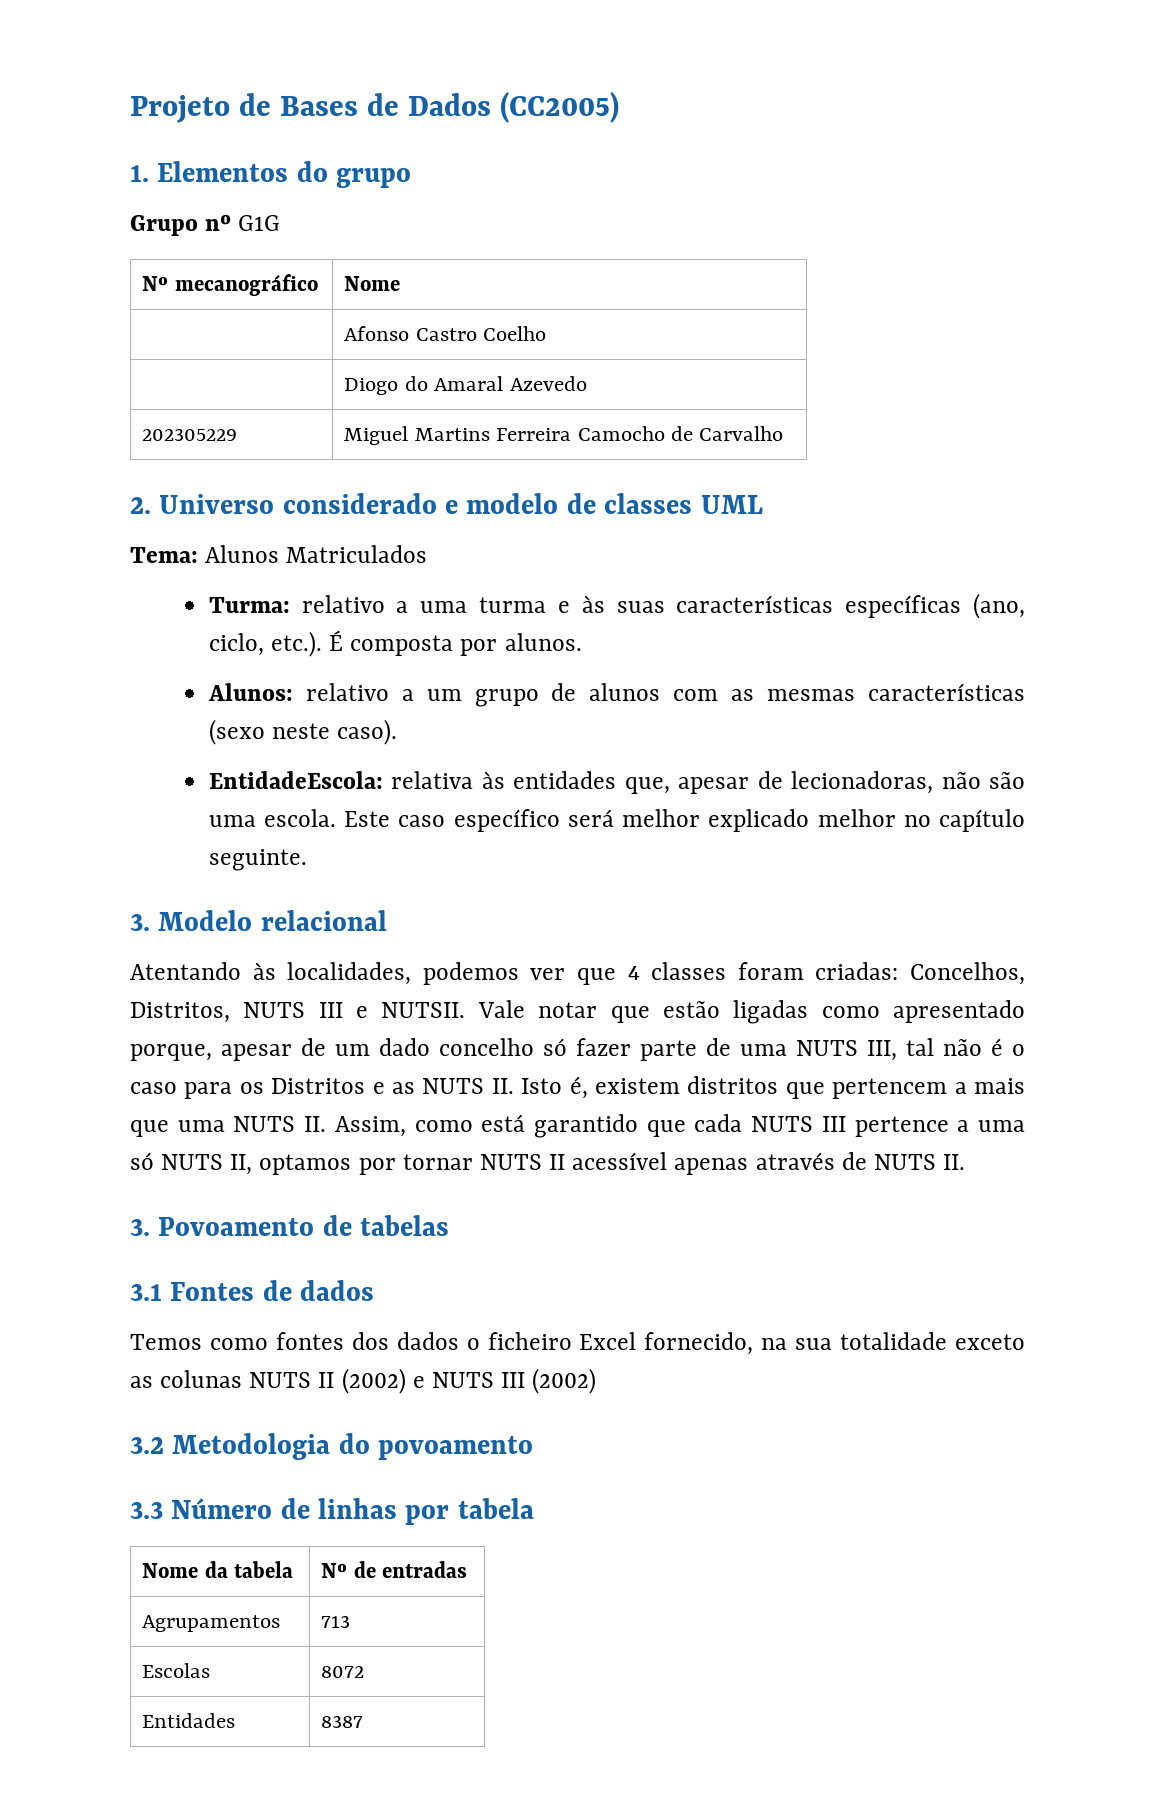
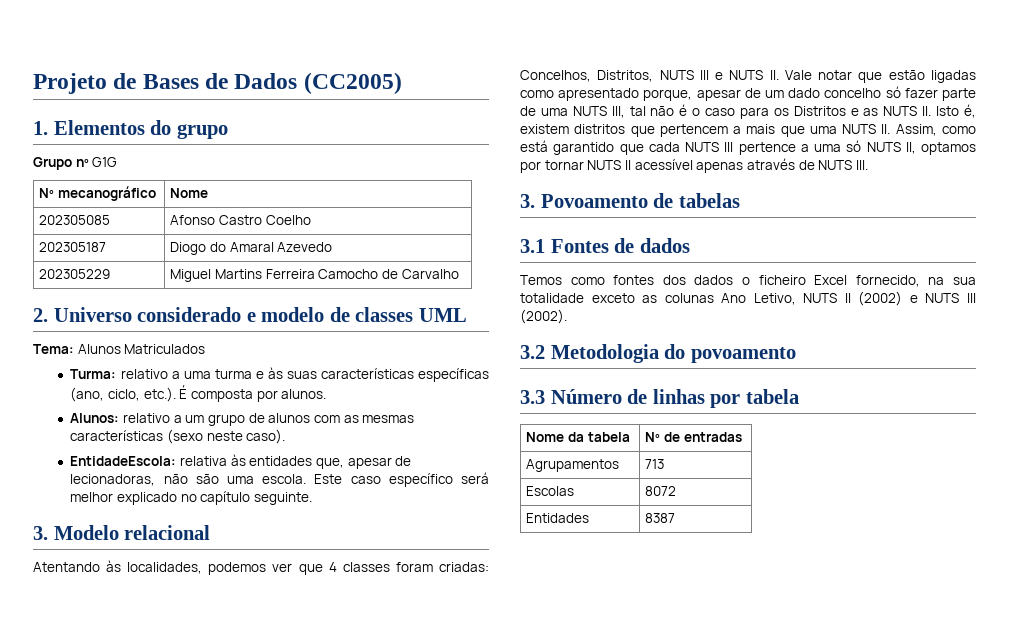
(401, 283) none -> [39,215,111,225] 202305085
(547, 333) none -> [39,242,107,252] 202305187
[817,809,896,827] melhor -> (178, 498) none
[381,1002,466,1018] NUTSII. -> [729,70,779,80] NUTS II.
[943,1154,966,1170] II. -> [855,160,868,170] III.
(243, 1379) none -> [721,293,796,305] Ano Letivo,
[532,1368,597,1394] (2002) -> [520,309,567,324] (2002).

